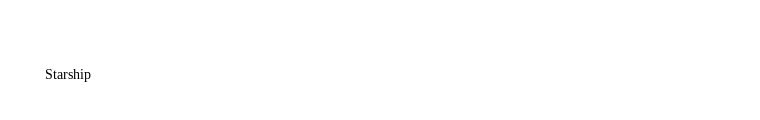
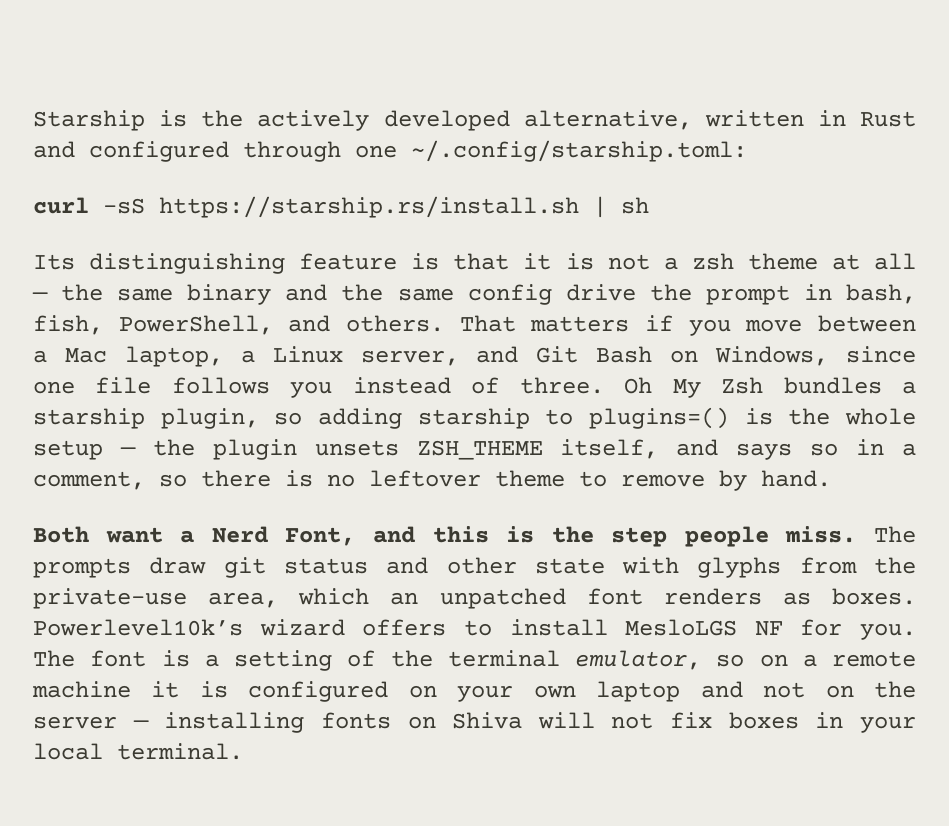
(91, 75) none -> [159,110,916,131] [33,140,747,162] [33,196,649,218] [33,253,917,274] [32,284,917,305] [33,315,916,336] [33,346,916,367] [33,377,917,398] [33,407,916,429] [33,439,916,460] [33,470,831,491] [33,526,917,547] [33,557,916,578] [33,588,916,609] [33,619,916,640] [33,650,916,671] [32,681,917,702] [33,712,916,733] [33,743,243,760] is the actively developed alternative, written in Rust and configured through one ~/.config/starship.toml: // curl -sS https://starship.rs/install.sh | sh // Its distinguishing feature is that it is not a zsh theme at all — the same binary and the same config drive the prompt in bash, fish, PowerShell, and others. That matters if you move between a Mac laptop, a Linux server, and Git Bash on Windows, since one file follows you instead of three. Oh My Zsh bundles a starship plugin, so adding starship to plugins=() is the whole setup — the plugin unsets ZSH_THEME itself, and says so in a comment, so there is no leftover theme to remove by hand. // Both want a Nerd Font, and this is the step people miss. The prompts draw git status and other state with glyphs from the private-use area, which an unpatched font renders as boxes. Powerlevel10k’s wizard offers to install MesloLGS NF for you. The font is a setting of the terminal emulator, so on a remote machine it is configured on your own laptop and not on the server — installing fonts on Shiva will not fix boxes in your local terminal.

